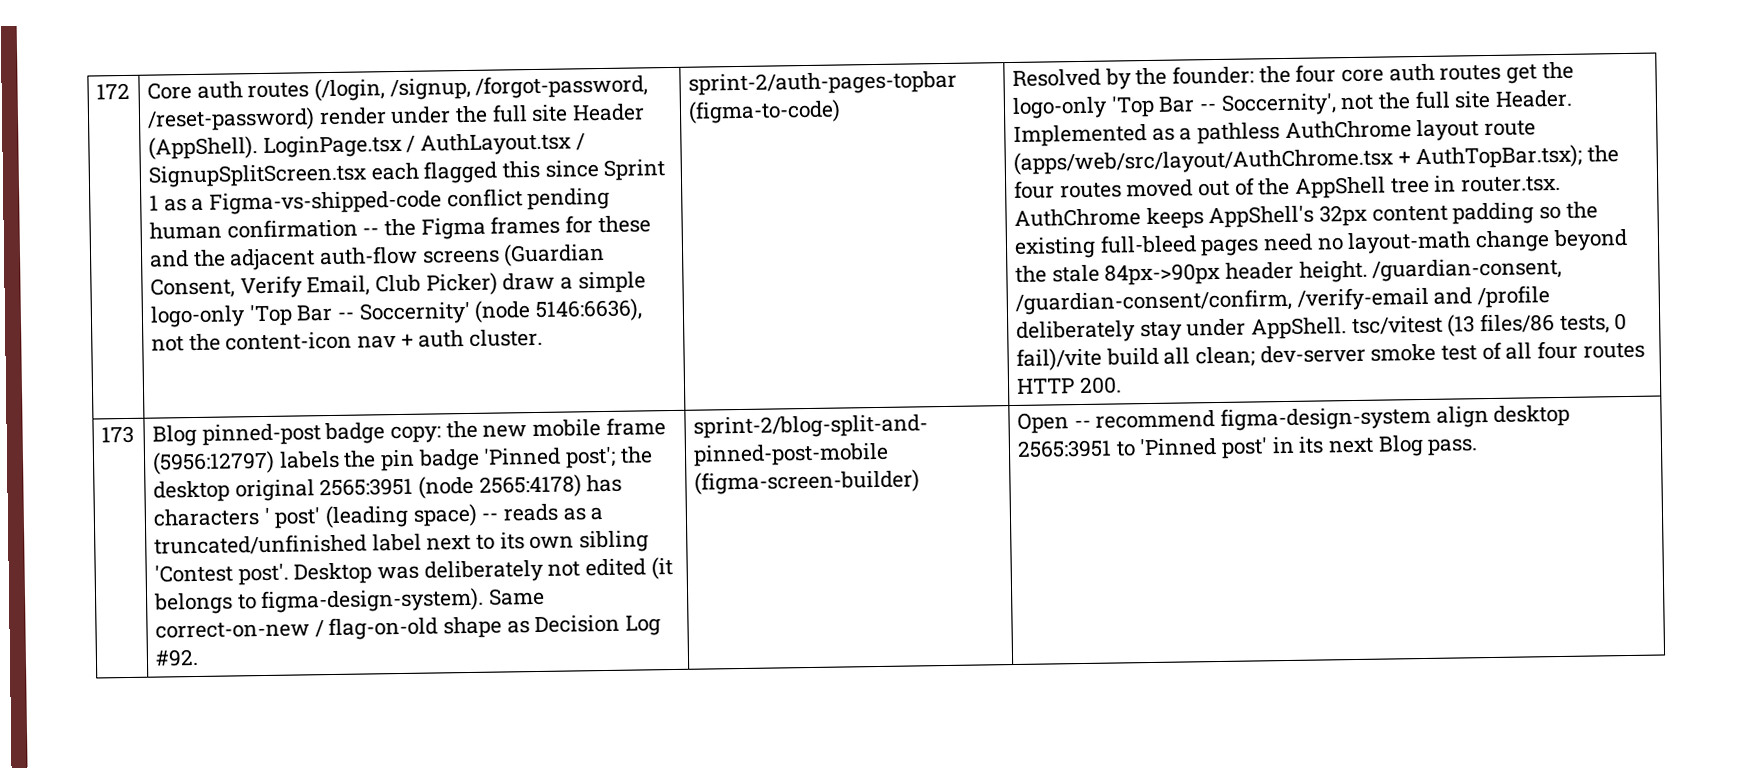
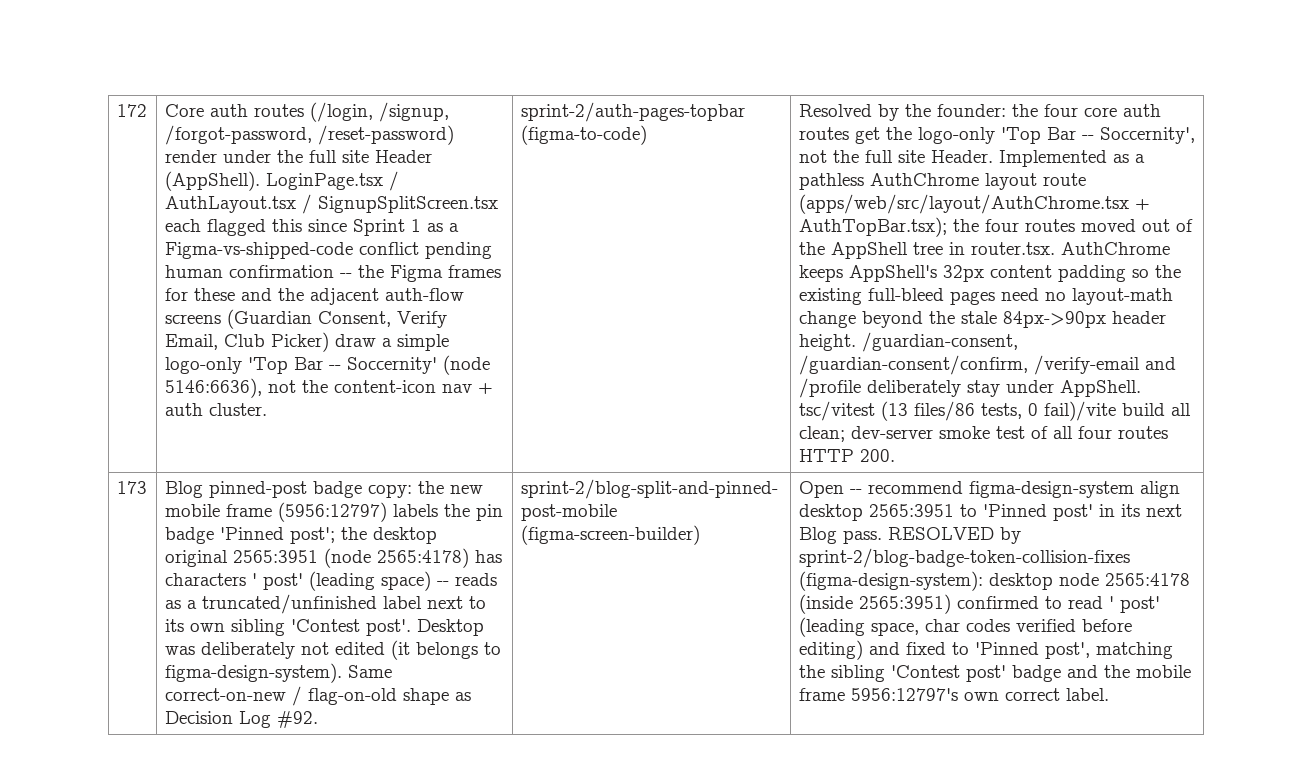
(1479, 447) none -> [887,527,1021,544] [798,548,1130,568] [798,571,1190,591] [798,594,1160,614] [798,617,1132,637] [798,640,1173,660] [798,665,1191,682] [798,688,1109,701] RESOLVED by sprint-2/blog-badge-token-collision-fixes (figma-design-system): desktop node 2565:4178 (inside 2565:3951) confirmed to read ' post' (leading space, char codes verified before editing) and fixed to 'Pinned post', matching the sibling 'Contest post' badge and the mobile frame 5956:12797's own correct label.

